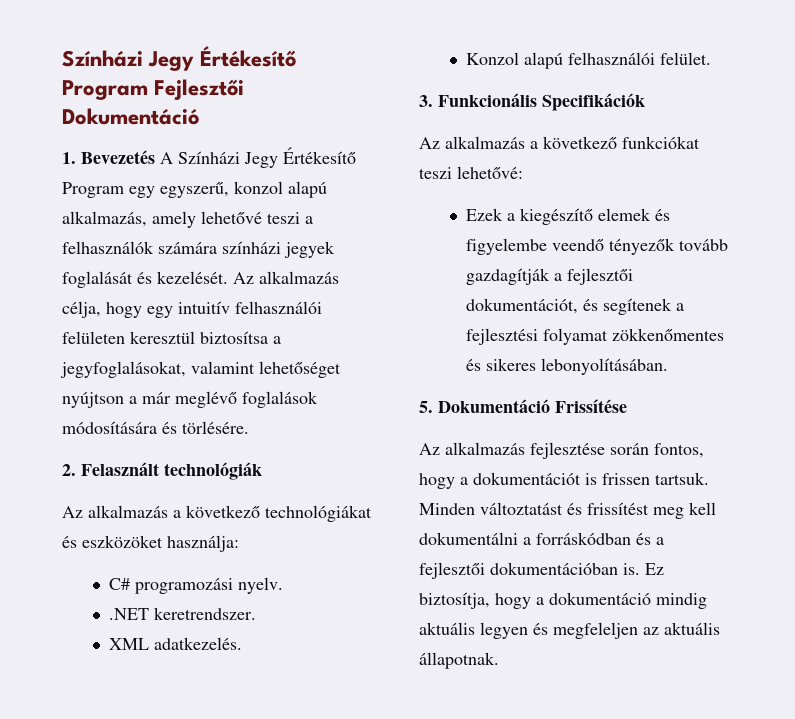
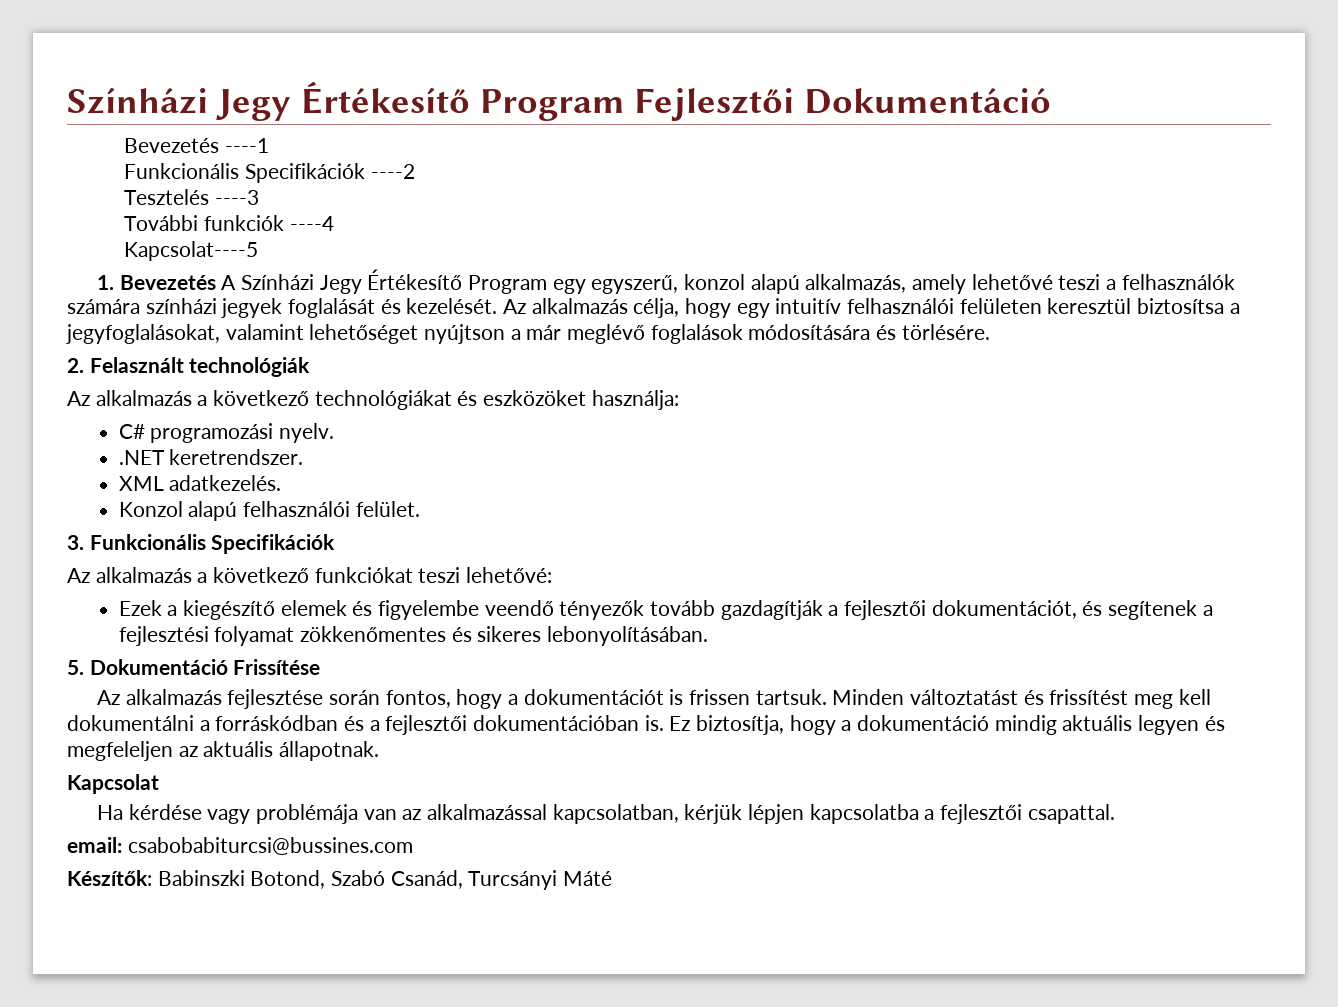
(200, 116) none -> [124,138,270,153] [124,163,415,183] [124,189,260,205] [124,215,334,231] [124,241,259,261] // Bevezetés ----1 // Funkcionális Specifikációk ----2 // Tesztelés ----3 // További funkciók ----4 // Kapcsolat----5
(499, 660) none -> [67,774,159,794] [97,804,1115,824] [67,837,413,855] [67,870,613,890] // Kapcsolat // Ha kérdése vagy problémája van az alkalmazással kapcsolatban, kérjük lépjen kapcsolatba a fejlesztői csapattal. // email: csabobabiturcsi@bussines.com // Készítők: Babinszki Botond, Szabó Csanád, Turcsányi Máté

